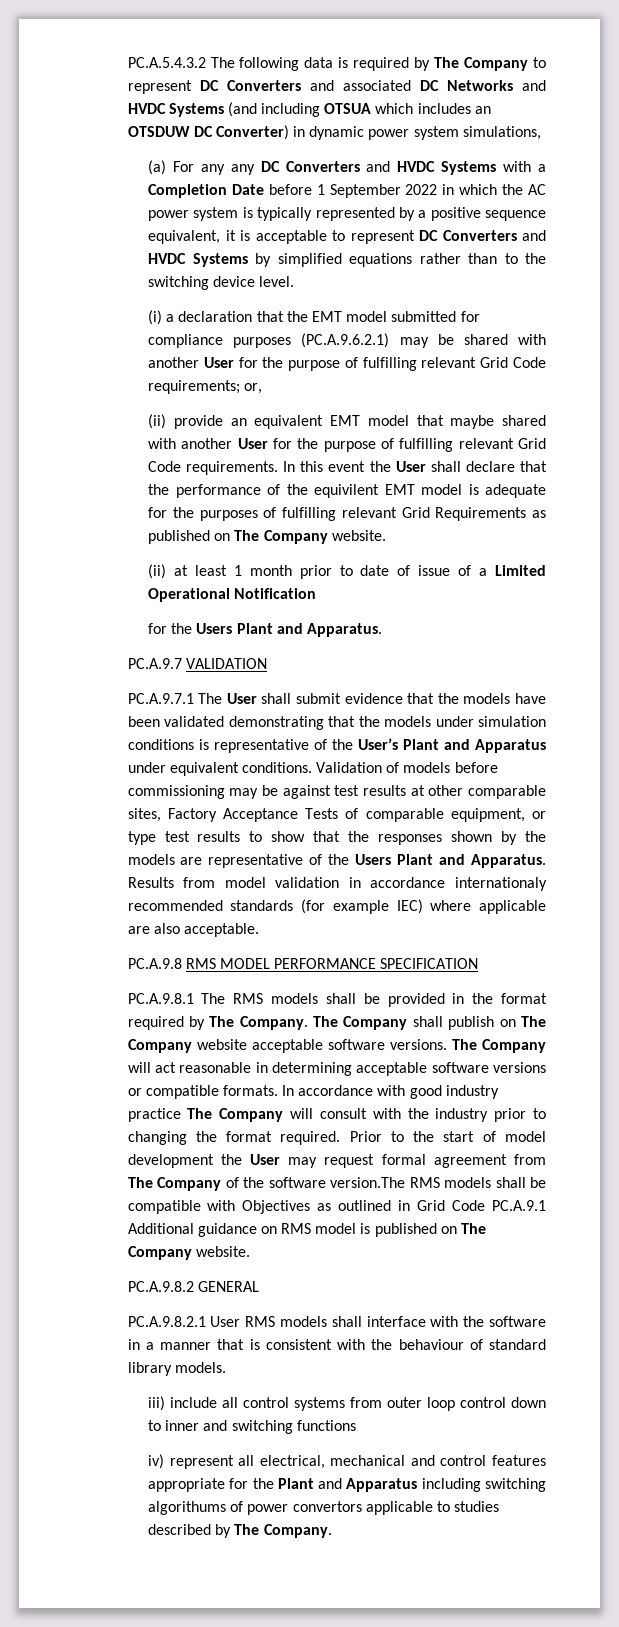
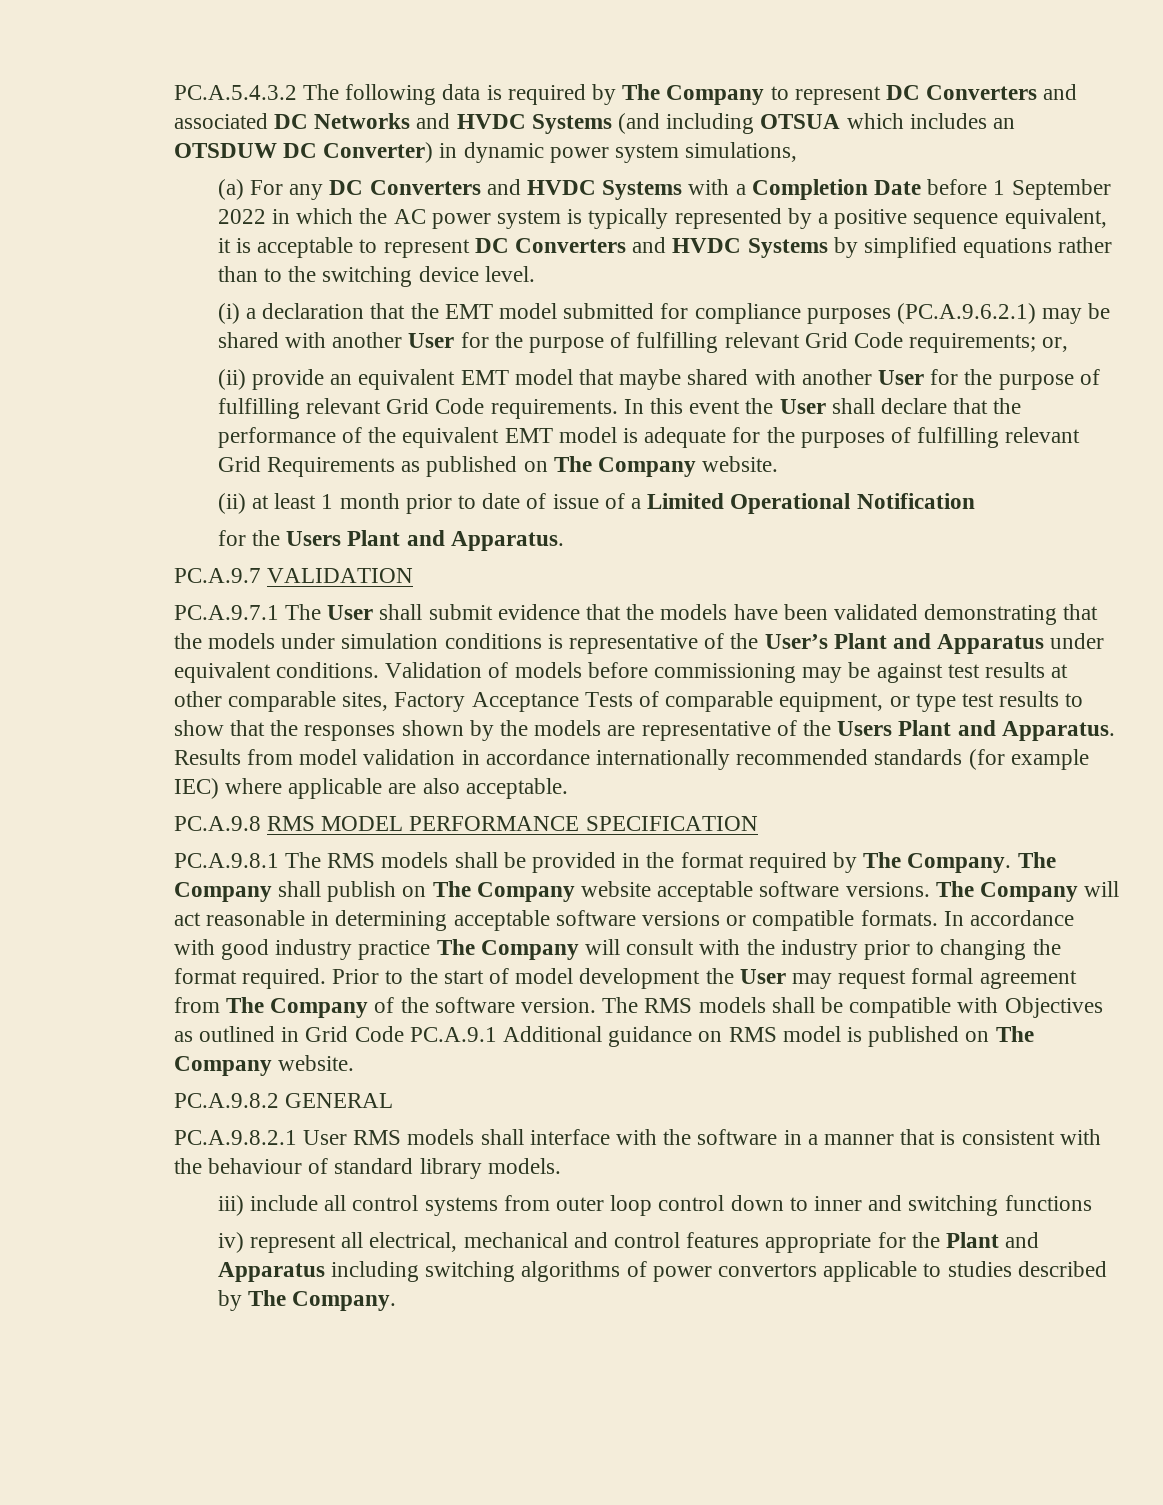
[230,164,255,175] any -> (324, 192) none
[314,484,380,498] equivilent -> [402,427,500,448] equivalent
[455,877,547,891] internationaly -> [596,749,731,770] internationally
[330,1177,406,1188] version.The -> [521,997,639,1013] version. The
[148,1501,227,1515] algorithums -> [521,1261,621,1282] algorithms

